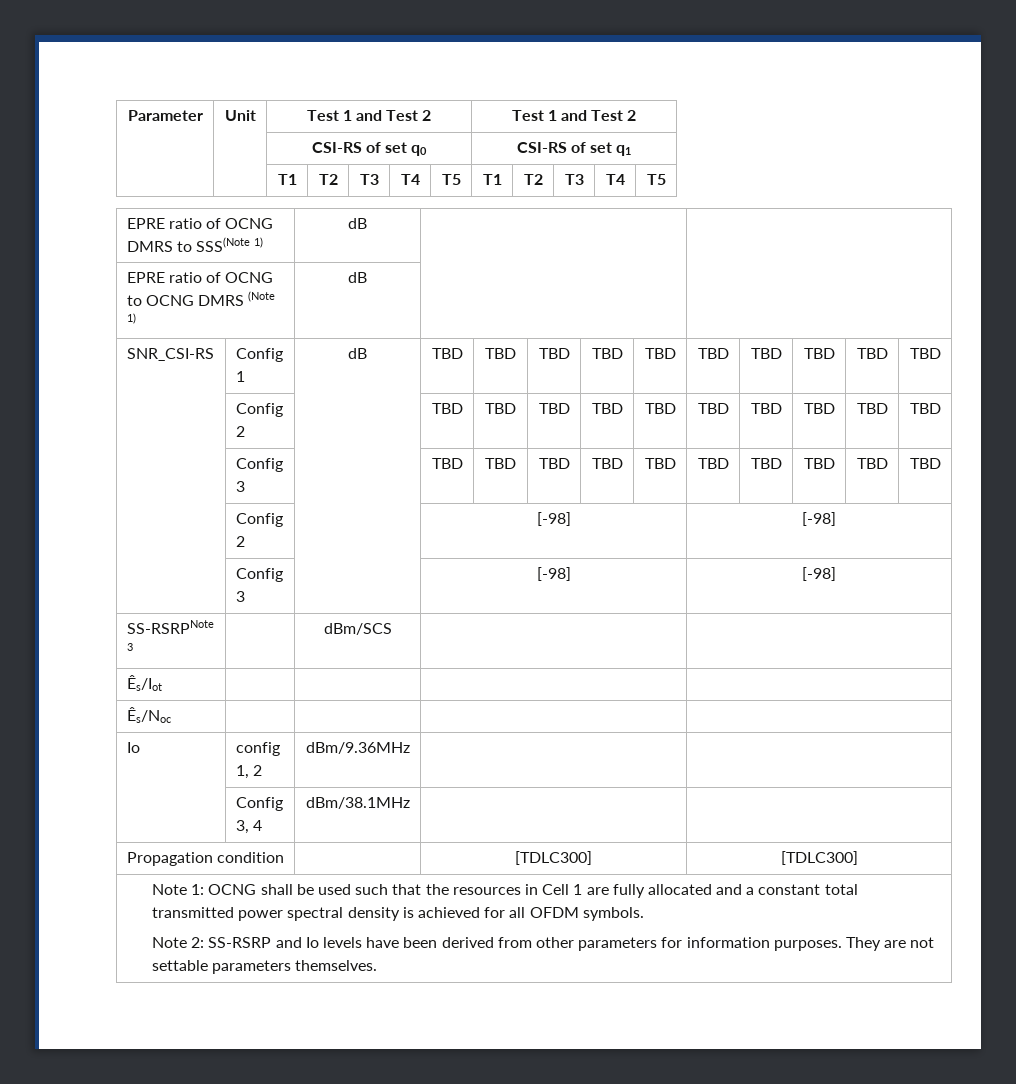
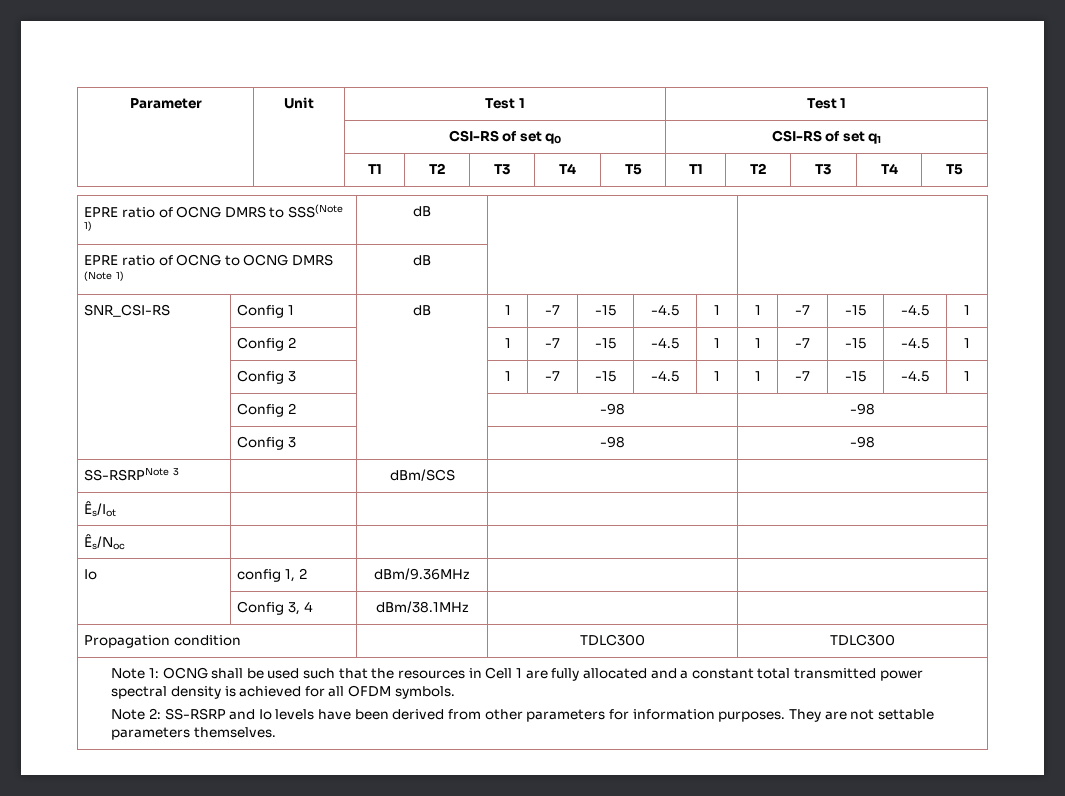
[356,110,432,121] [511,110,637,121] and Test 2 | Test 1 and Test 2 -> [806,98,847,109] | Test 1
[431,348,463,359] [485,348,516,359] [538,348,570,359] [591,348,623,359] [644,348,676,359] [697,348,729,359] [750,348,782,359] [803,348,835,359] [856,348,888,359] [909,348,941,359] [235,403,283,417] [235,426,245,437] [431,403,463,414] [485,403,516,414] [538,403,570,414] [591,403,623,414] [644,403,676,414] [697,403,729,414] [750,403,782,414] [803,403,835,414] [856,403,888,414] [909,403,941,414] [235,458,283,472] [235,481,245,492] [431,458,463,469] [485,458,516,469] [538,458,570,469] [591,458,623,469] [644,458,676,469] [697,458,729,469] [750,458,782,469] [803,458,835,469] [856,458,888,469] [909,458,941,469] [235,513,283,527] [235,536,245,547] [536,512,571,526] [802,512,836,526] [235,568,283,582] [235,591,245,602] [536,567,571,581] [802,567,836,581] TBD | TBD | TBD | TBD | TBD | TBD | TBD | TBD | TBD | TBD // | Config 2 | | TBD | TBD | TBD | TBD | TBD | TBD | TBD | TBD | TBD | TBD // | Config 3 | | TBD | TBD | TBD | TBD | TBD | TBD | TBD | TBD | TBD | TBD // | Config 2 | | [-98] | [-98] // | Config 3 | | [-98] | [-98] -> [504,305,511,315] [545,305,560,315] [595,305,616,316] [651,304,679,316] [714,305,720,315] [754,305,761,315] [795,305,810,315] [845,305,866,316] [901,304,929,316] [964,305,970,315] [237,337,296,351] [504,338,511,348] [545,338,560,348] [595,338,616,349] [651,337,679,349] [714,338,720,348] [754,338,761,348] [795,338,810,348] [845,338,866,349] [901,337,929,349] [964,338,970,348] [237,370,296,384] [504,371,511,381] [545,371,560,381] [595,371,616,382] [651,370,679,382] [714,371,720,381] [754,371,761,381] [795,371,810,381] [845,371,866,382] [901,370,929,382] [964,371,970,381] [237,403,296,417] [600,403,625,415] [850,403,875,415] [237,436,296,450] [600,436,625,448] [850,436,875,448] 1 | -7 | -15 | -4.5 | 1 | 1 | -7 | -15 | -4.5 | 1 // | Config 2 | | 1 | -7 | -15 | -4.5 | 1 | 1 | -7 | -15 | -4.5 | 1 // | Config 3 | | 1 | -7 | -15 | -4.5 | 1 | 1 | -7 | -15 | -4.5 | 1 // | Config 2 | | -98 | -98 // | Config 3 | | -98 | -98
[515,851,592,865] [780,851,858,865] [TDLC300] | [TDLC300] -> [580,634,645,646] [830,634,895,646] TDLC300 | TDLC300

